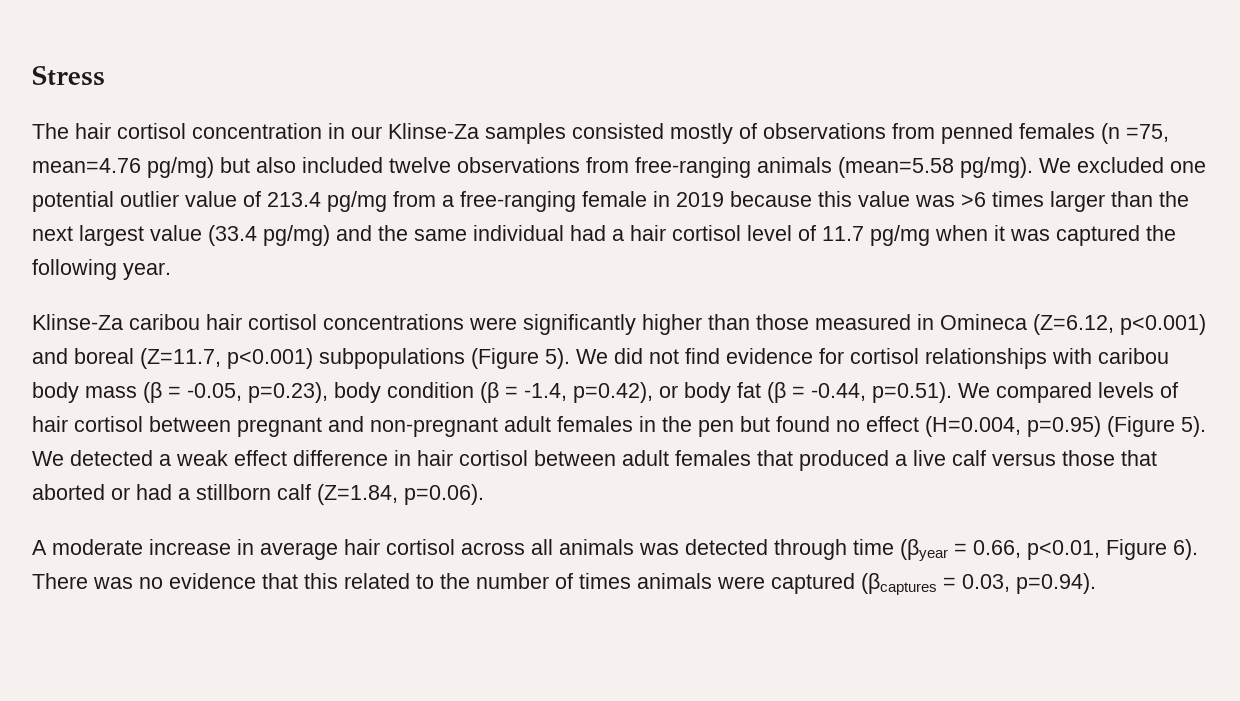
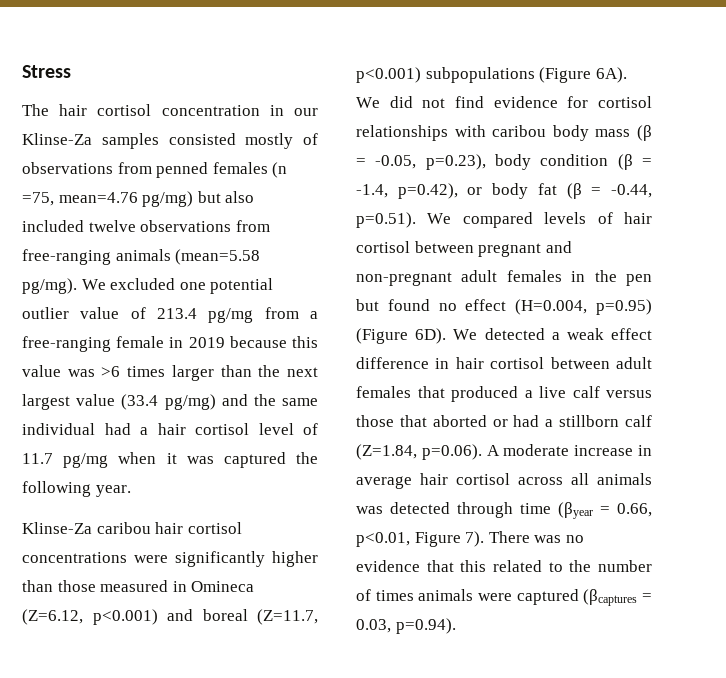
[545,348,570,369] 5). -> [595,67,627,83] 6A).
[1181,416,1206,437] 5). -> [415,328,447,344] 6D).
(484, 494) // -> (482, 452) none
[1173,539,1198,560] 6). -> [465,531,485,547] 7).

